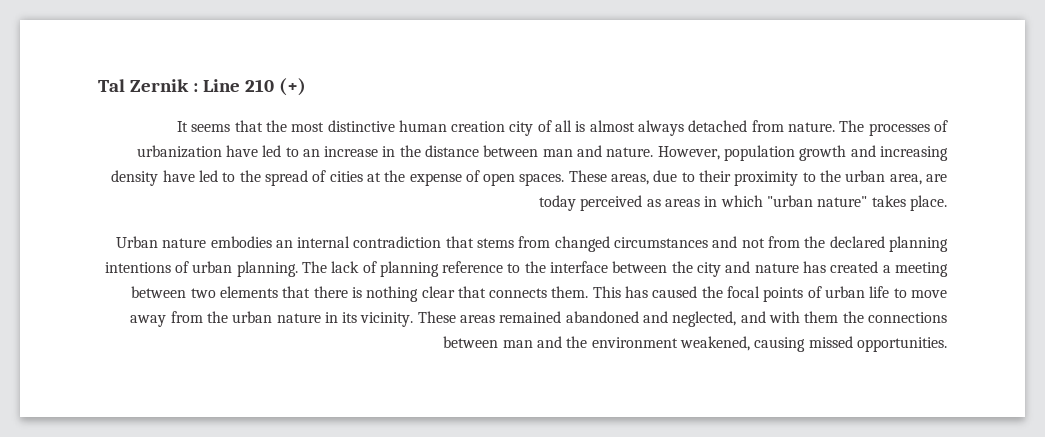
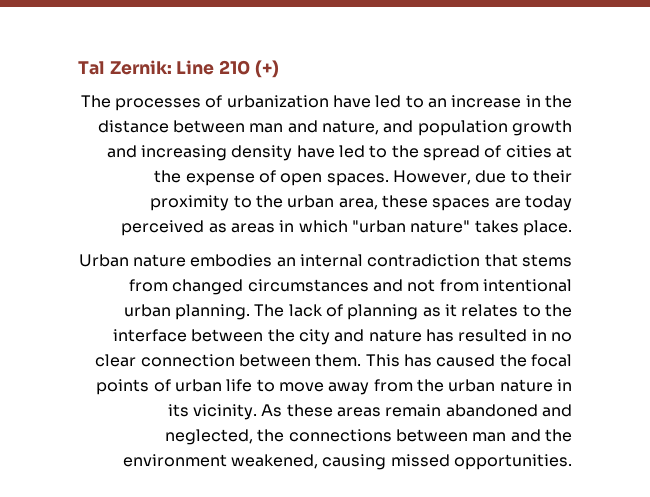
[129,79,198,92] Zernik : -> [109,60,172,75] Zernik:
[176,120,836,136] It seems that the most distinctive human creation city of all is almost always detached from nature. -> (279, 69) none
[606,146,720,160] nature. However, -> [322,120,414,135] nature, and
[568,170,650,185] These areas, -> [393,170,472,185] However,
(922, 179) none -> [382,195,491,211] these spaces
[804,236,949,252] [104,261,189,273] the declared planning intentions of -> [483,279,572,292] intentional
[442,261,504,273] reference -> [422,304,519,317] as it relates
[830,261,949,277] [131,286,548,302] created a meeting between two elements that there is nothing clear that connects -> [458,329,572,342] [95,354,312,367] resulted in no clear connection between
[417,311,839,327] These areas remained abandoned and neglected, and with them -> [261,404,572,417] [165,429,254,445] As these areas remain abandoned and neglected,

